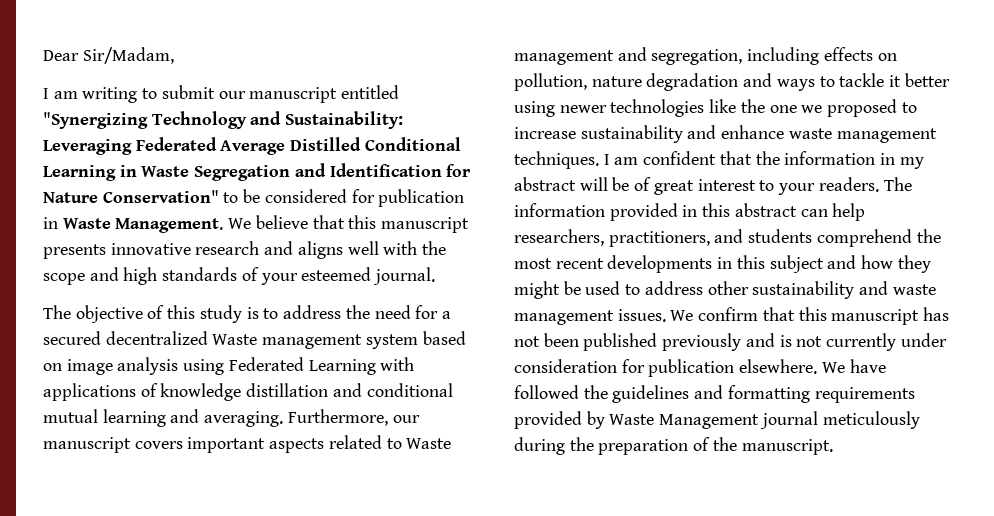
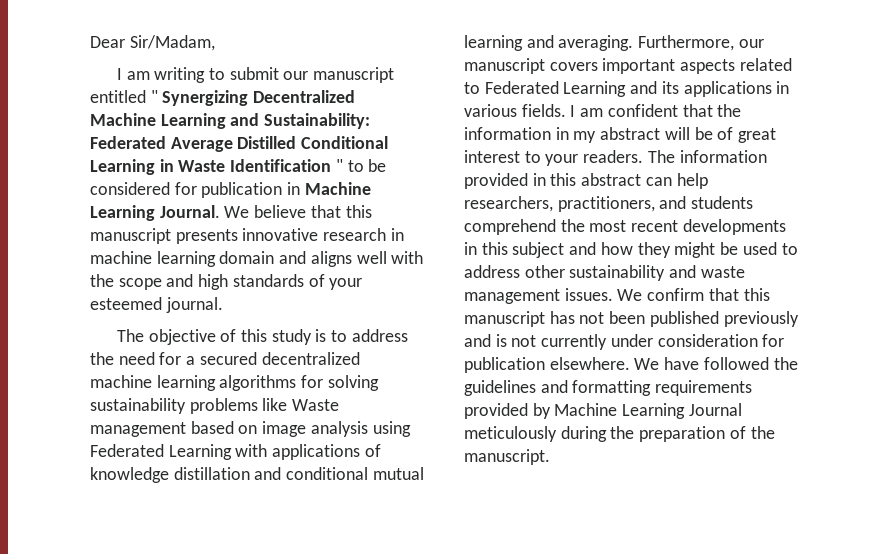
[43,111,247,129] "Synergizing Technology -> [150,90,356,106] [90,113,226,129] " Synergizing Decentralized Machine Learning
[43,139,132,155] Leveraging -> (371, 121) none
[194,163,472,181] [43,190,219,203] Segregation and Identification for Nature Conservation" -> [230,159,343,172] Identification "
[62,218,224,233] Waste Management. -> [304,182,371,195] [90,205,220,221] Machine Learning Journal.
(260, 248) none -> [390,228,404,241] [90,251,275,267] in machine learning domain
[212,334,418,349] Waste management system -> [90,375,379,391] [90,398,340,414] [90,422,186,437] machine learning algorithms for solving sustainability problems like Waste management
[406,438,452,449] [514,47,897,65] [514,73,950,91] [514,99,917,117] [514,125,937,143] [514,151,599,169] Waste management and segregation, including effects on pollution, nature degradation and ways to tackle it better using newer technologies like the one we proposed to increase sustainability and enhance waste management techniques. -> [484,81,790,97] [464,104,566,117] Federated Learning and its applications in various fields.
[609,411,818,429] Waste Management journal -> [554,403,742,419] Machine Learning Journal

